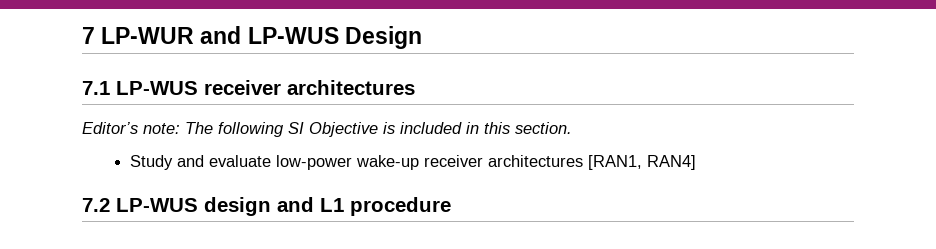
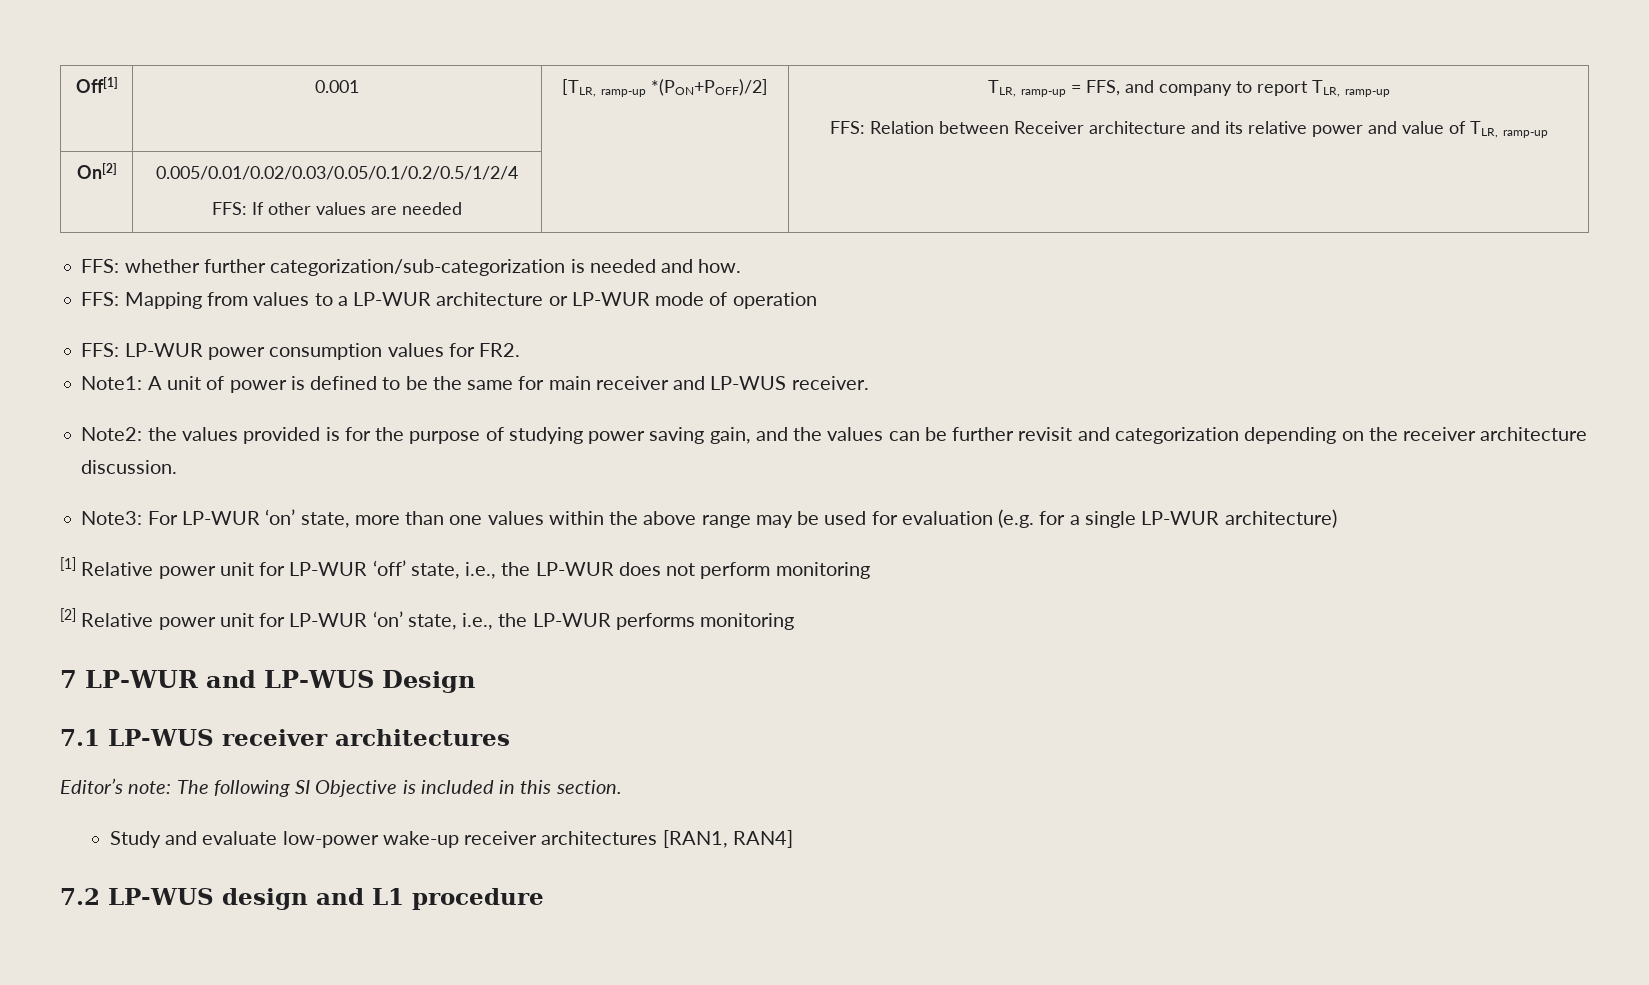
(82, 35) none -> [75,77,118,93] [315,80,359,93] [562,79,768,97] [987,80,1390,97] [829,121,1548,138] [76,163,117,179] [156,166,518,180] [212,202,462,215] [81,259,742,276] [81,292,817,309] [81,343,521,360] [81,376,869,393] [81,427,1588,444] [81,460,178,474] [81,509,1337,528] [60,557,870,579] [60,608,795,630] Off[1] | 0.001 | [TLR, ramp-up *(PON+POFF)/2] | TLR, ramp-up = FFS, and company to report TLR, ramp-up // FFS: Relation between Receiver architecture and its relative power and value of TLR, ramp-up // On[2] | 0.005/0.01/0.02/0.03/0.05/0.1/0.2/0.5/1/2/4 // FFS: If other values are needed | | // FFS: whether further categorization/sub-categorization is needed and how. // FFS: Mapping from values to a LP-WUR architecture or LP-WUR mode of operation // FFS: LP-WUR power consumption values for FR2. // Note1: A unit of power is defined to be the same for main receiver and LP-WUS receiver. // Note2: the values provided is for the purpose of studying power saving gain, and the values can be further revisit and categorization depending on the receiver architecture discussion. // Note3: For LP-WUR ‘on’ state, more than one values within the above range may be used for evaluation (e.g. for a single LP-WUR architecture) // [1] Relative power unit for LP-WUR ‘off’ state, i.e., the LP-WUR does not perform monitoring // [2] Relative power unit for LP-WUR ‘on’ state, i.e., the LP-WUR performs monitoring //

